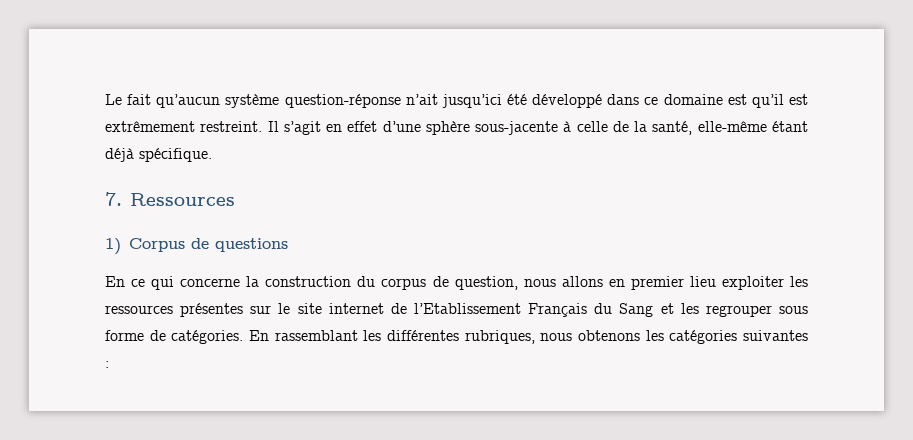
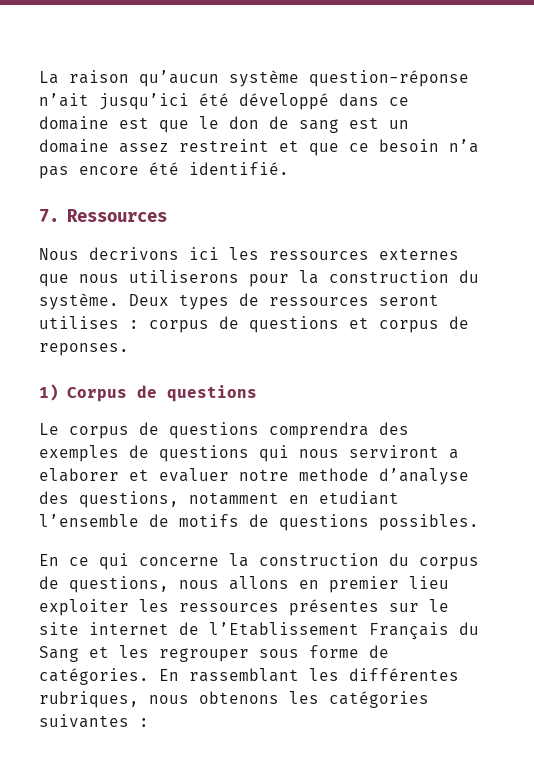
[105,94,152,105] Le fait -> [39,70,129,84] La raison
[751,94,808,108] [105,121,808,135] [105,148,212,162] [105,192,235,206] [105,238,288,255] qu’il est extrêmement restreint. Il s’agit en effet d’une sphère sous-jacente à celle de la santé, elle-même étant déjà spécifique. // 7. Ressources // 1) Corpus de questions -> [159,116,409,133] [39,139,479,156] [39,162,289,179] [39,209,168,222] [39,247,459,260] [39,270,479,287] [39,293,439,310] [39,316,469,333] [39,343,129,356] [39,384,258,402] [39,422,409,439] [39,445,459,462] [39,468,469,485] [39,491,399,508] [39,514,479,531] que le don de sang est un domaine assez restreint et que ce besoin n’a pas encore été identifié. // 7. Ressources // Nous decrivons ici les ressources externes que nous utiliserons pour la construction du système. Deux types de ressources seront utilises : corpus de questions et corpus de reponses. // 1) Corpus de questions // Le corpus de questions comprendra des exemples de questions qui nous serviront a elaborer et evaluer notre methode d’analyse des questions, notamment en etudiant l’ensemble de motifs de questions possibles.
[454,276,518,290] question, -> [69,576,169,593] questions,

